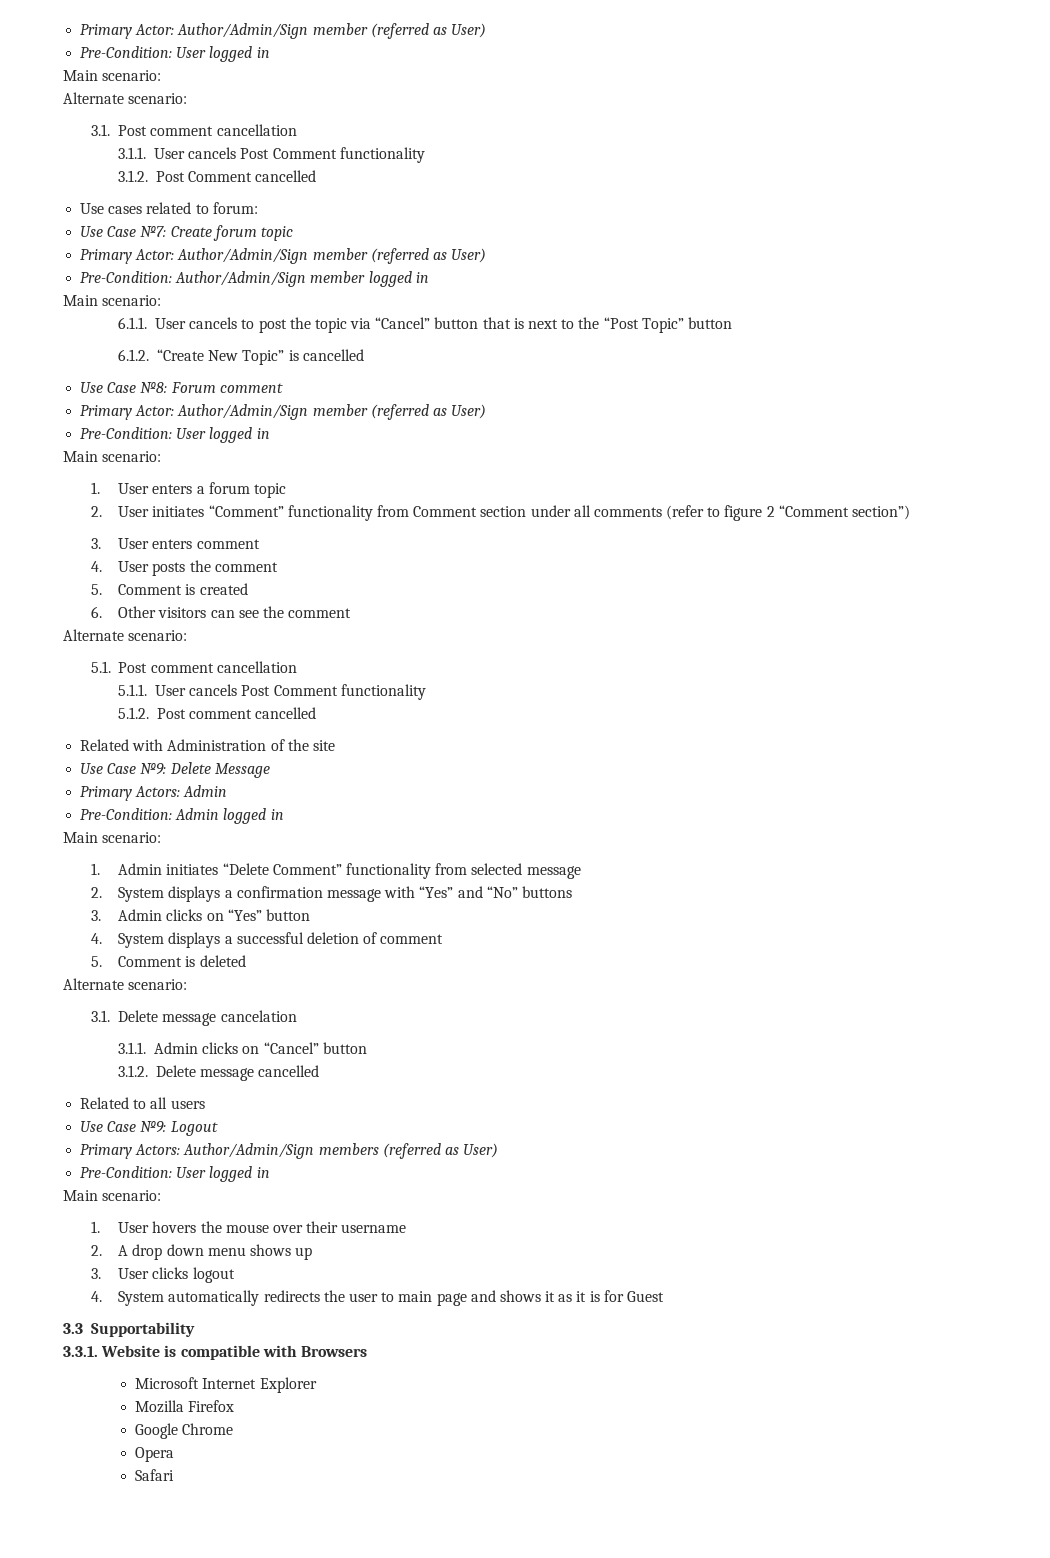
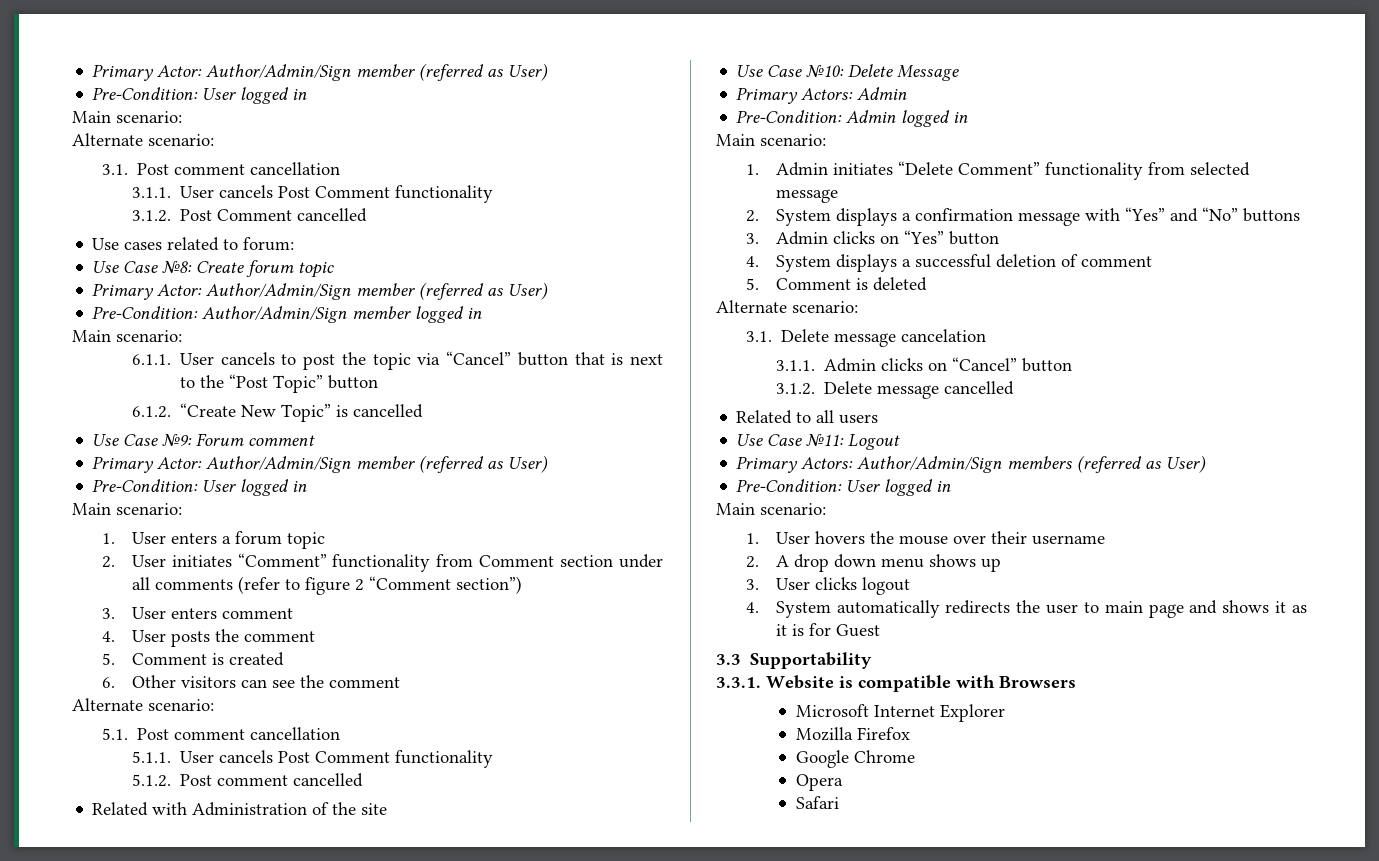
[140,226,167,237] №7: -> [162,261,193,273] №8:
[140,382,168,393] №8: -> [162,434,193,446] №9:
[140,763,167,775] №9: -> [806,65,845,77] №10:
[140,1121,167,1133] №9: -> [806,434,845,446] №11:

